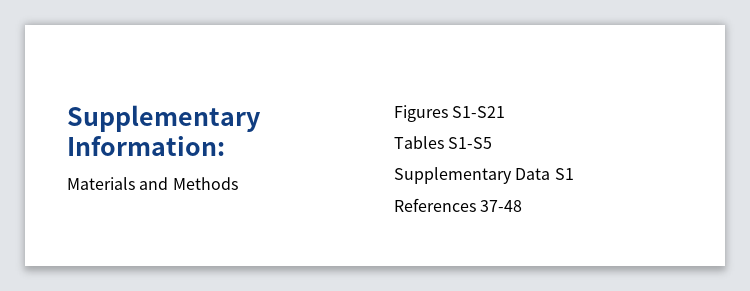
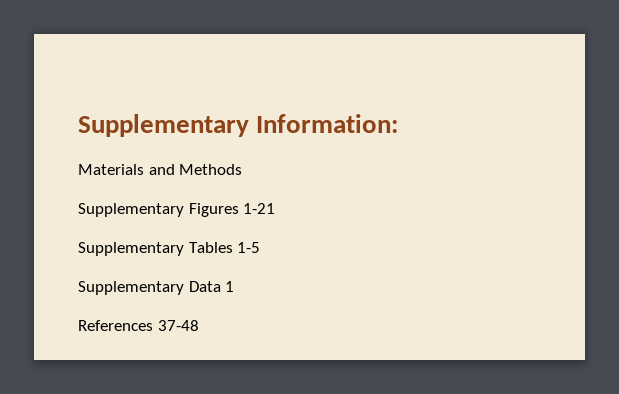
[394,105,506,122] [394,136,493,149] Figures S1-S21 // Tables S1-S5 -> [78,203,276,217] [78,242,261,256] Supplementary Figures 1-21 // Supplementary Tables 1-5
[554,168,574,180] S1 -> [225,281,235,292] 1

